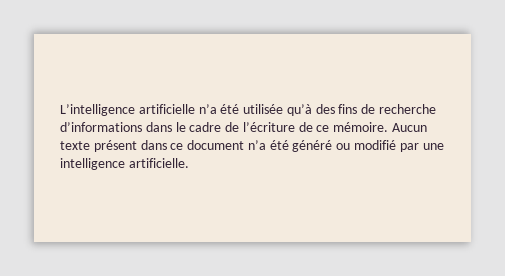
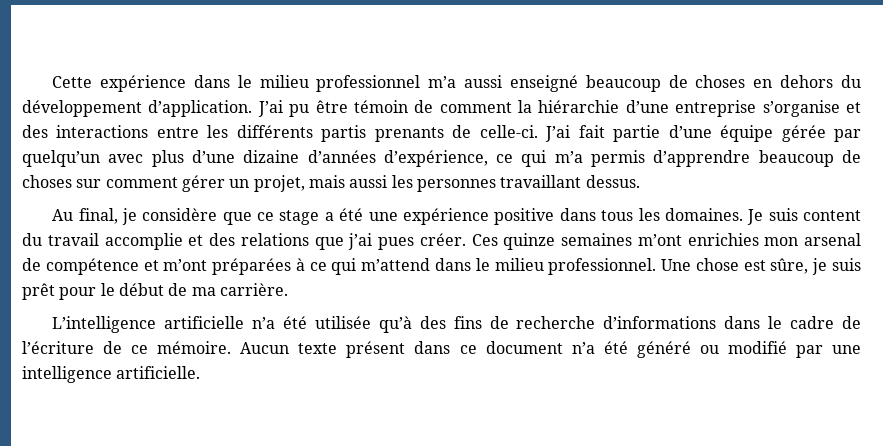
(60, 110) none -> [52,75,861,92] [22,100,861,117] [22,125,862,142] [22,150,861,167] [22,175,640,192] [52,208,862,225] [22,233,861,250] [22,258,862,275] [22,283,288,300] Cette expérience dans le milieu professionnel m’a aussi enseigné beaucoup de choses en dehors du développement d’application. J’ai pu être témoin de comment la hiérarchie d’une entreprise s’organise et des interactions entre les différents partis prenants de celle-ci. J’ai fait partie d’une équipe gérée par quelqu’un avec plus d’une dizaine d’années d’expérience, ce qui m’a permis d’apprendre beaucoup de choses sur comment gérer un projet, mais aussi les personnes travaillant dessus. // Au final, je considère que ce stage a été une expérience positive dans tous les domaines. Je suis content du travail accomplie et des relations que j’ai pues créer. Ces quinze semaines m’ont enrichies mon arsenal de compétence et m’ont préparées à ce qui m’attend dans le milieu professionnel. Une chose est sûre, je suis prêt pour le début de ma carrière. //

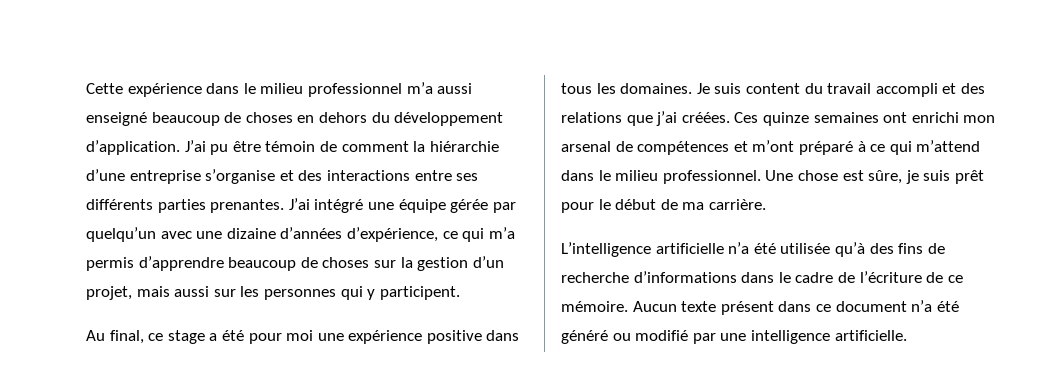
[207,125,712,142] les différents partis prenants de celle-ci. J’ai fait partie d’une -> [456,173,479,181] [86,198,394,213] ses différents parties prenantes. J’ai intégré une
[151,150,235,167] plus d’une -> [196,231,223,239] une
[105,175,250,192] comment gérer un -> [400,256,504,271] la gestion d’un
(388, 181) none -> [213,289,236,297] sur
[500,175,640,188] travaillant dessus. -> [340,286,460,300] qui y participent.
[121,208,252,225] je considère que -> (144, 337) none
(364, 214) none -> [248,330,314,344] pour moi
[104,233,183,250] accomplie -> [875,83,938,97] accompli
[378,233,466,250] pues créer. -> [681,112,730,123] créées.
[637,233,759,246] m’ont enrichies -> [883,112,959,123] ont enrichi
[45,258,139,275] compétence -> [637,141,730,155] compétences
[212,258,292,275] préparées -> [798,141,853,155] préparé

